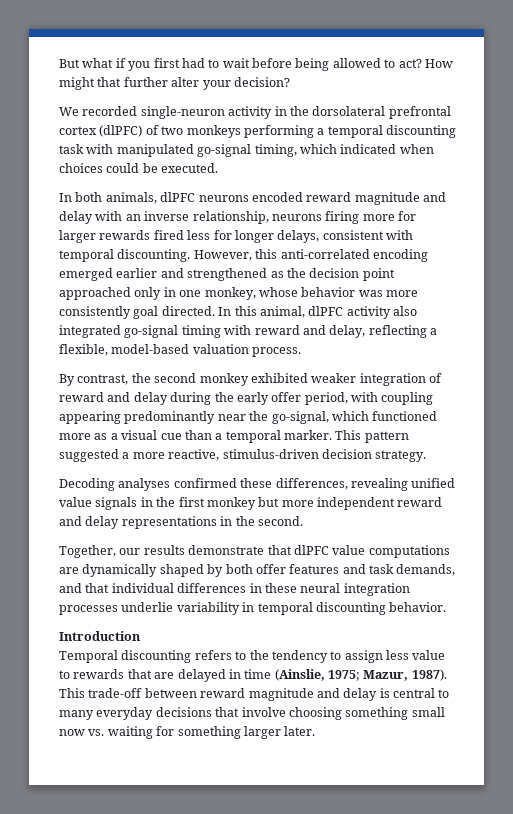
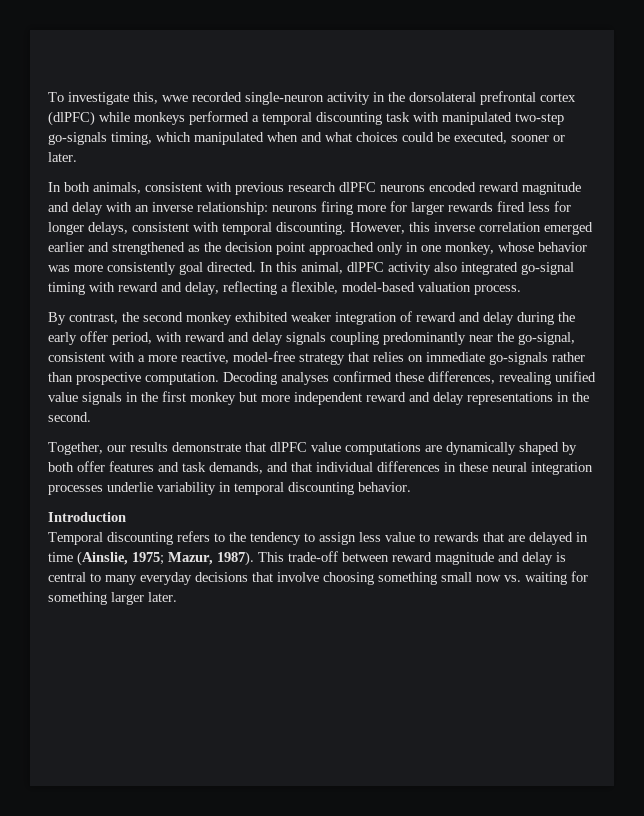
[59,58,453,71] [59,77,290,90] [59,107,79,116] But what if you first had to wait before being allowed to act? How might that further alter your decision? // We -> [48,92,188,105] To investigate this, wwe
[145,125,314,138] of two monkeys performing -> [99,111,249,125] while monkeys performed
[197,144,434,157] [59,163,219,173] go-signal timing, which indicated when choices could be executed. -> [515,113,564,125] [48,132,565,145] [48,152,77,162] two-step go-signals timing, which manipulated when and what choices could be executed, sooner or later.
(157, 198) none -> [145,182,336,195] consistent with previous research
[192,211,269,224] relationship, -> [197,202,268,215] relationship:
[280,249,428,262] anti-correlated encoding -> [434,222,541,232] inverse correlation
[381,392,434,405] [59,411,438,424] [59,430,409,443] [59,449,427,462] coupling appearing predominantly near the go-signal, which functioned more as a visual cue than a temporal marker. This pattern suggested a more reactive, stimulus-driven decision strategy. // -> [185,332,575,345] [48,351,585,365] [48,372,219,385] reward and delay signals coupling predominantly near the go-signal, consistent with a more reactive, model-free strategy that relies on immediate go-signals rather than prospective computation.

